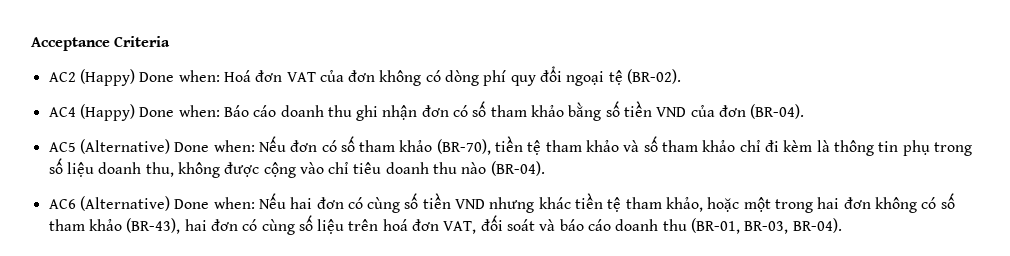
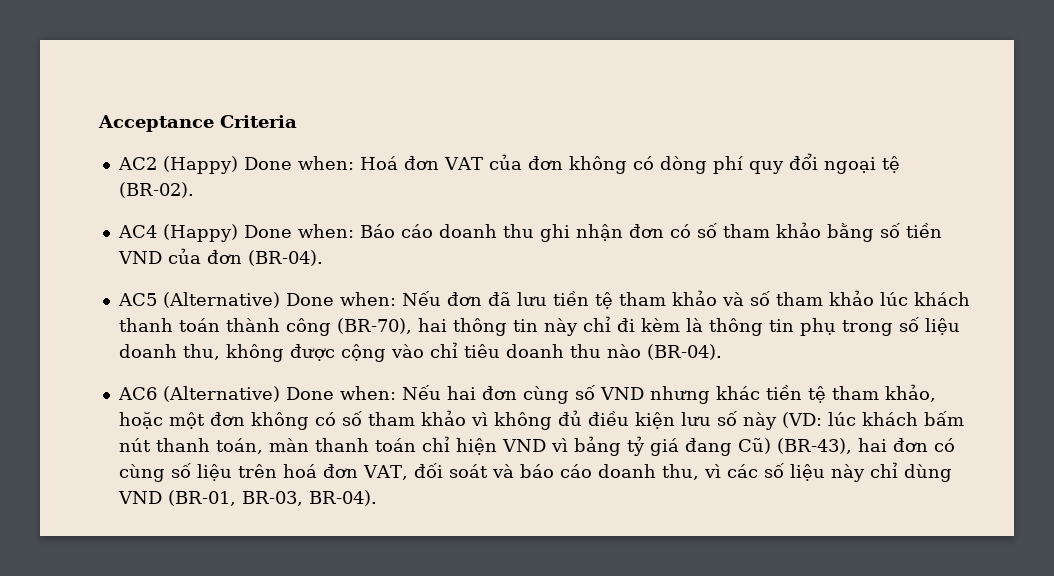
[321,136,491,155] có số tham khảo (BR-70), -> [487,292,547,306] đã lưu
(736, 146) none -> [879,292,970,306] [118,318,578,336] lúc khách thanh toán thành công (BR-70), hai thông tin này
[347,193,451,213] có cùng số tiền -> [522,385,595,404] cùng số
[775,197,840,213] trong hai -> (205, 420) none
(122, 225) none -> [470,410,964,430] [118,436,771,456] vì không đủ điều kiện lưu số này (VD: lúc khách bấm nút thanh toán, màn thanh toán chỉ hiện VND vì bảng tỷ giá đang Cũ)
[662,219,687,231] thu -> [661,462,952,482] [117,491,162,504] thu, vì các số liệu này chỉ dùng VND

